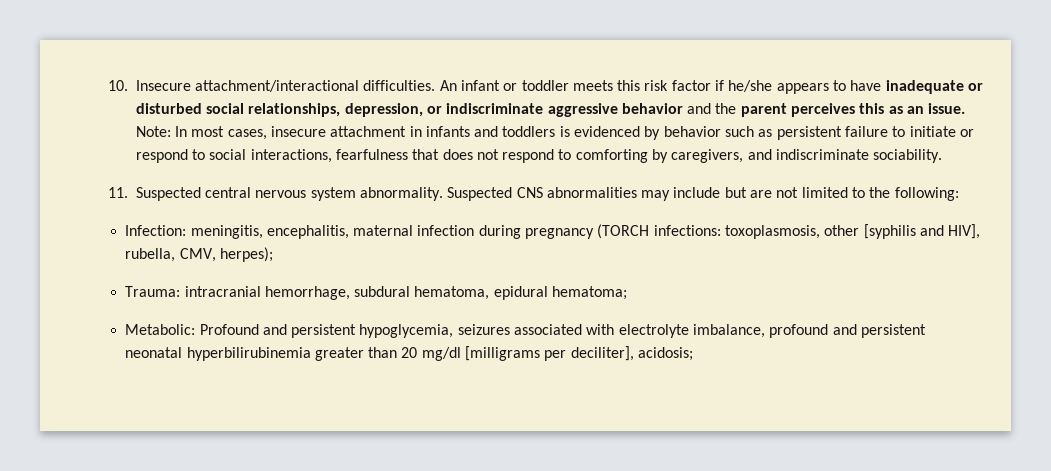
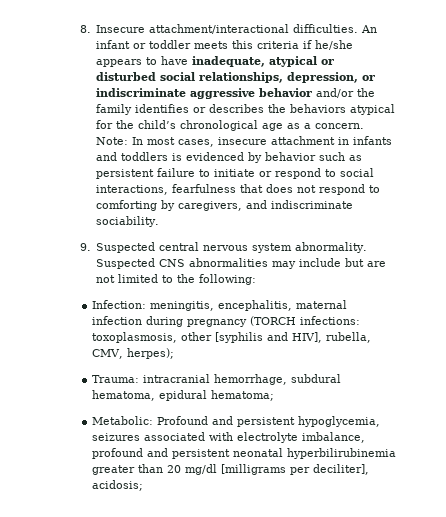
[107,80,128,91] 10. -> [79,25,91,33] 8.
[644,80,711,91] risk factor -> [257,41,300,49] criteria
[885,80,964,94] inadequate -> [192,56,318,67] inadequate, atypical
[687,103,966,117] and the parent perceives this as an issue. -> [316,88,376,98] [96,104,396,115] [96,120,365,131] and/or the family identifies or describes the behaviors atypical for the child’s chronological age as a concern.
[107,187,128,198] 11. -> [79,243,91,251] 9.

